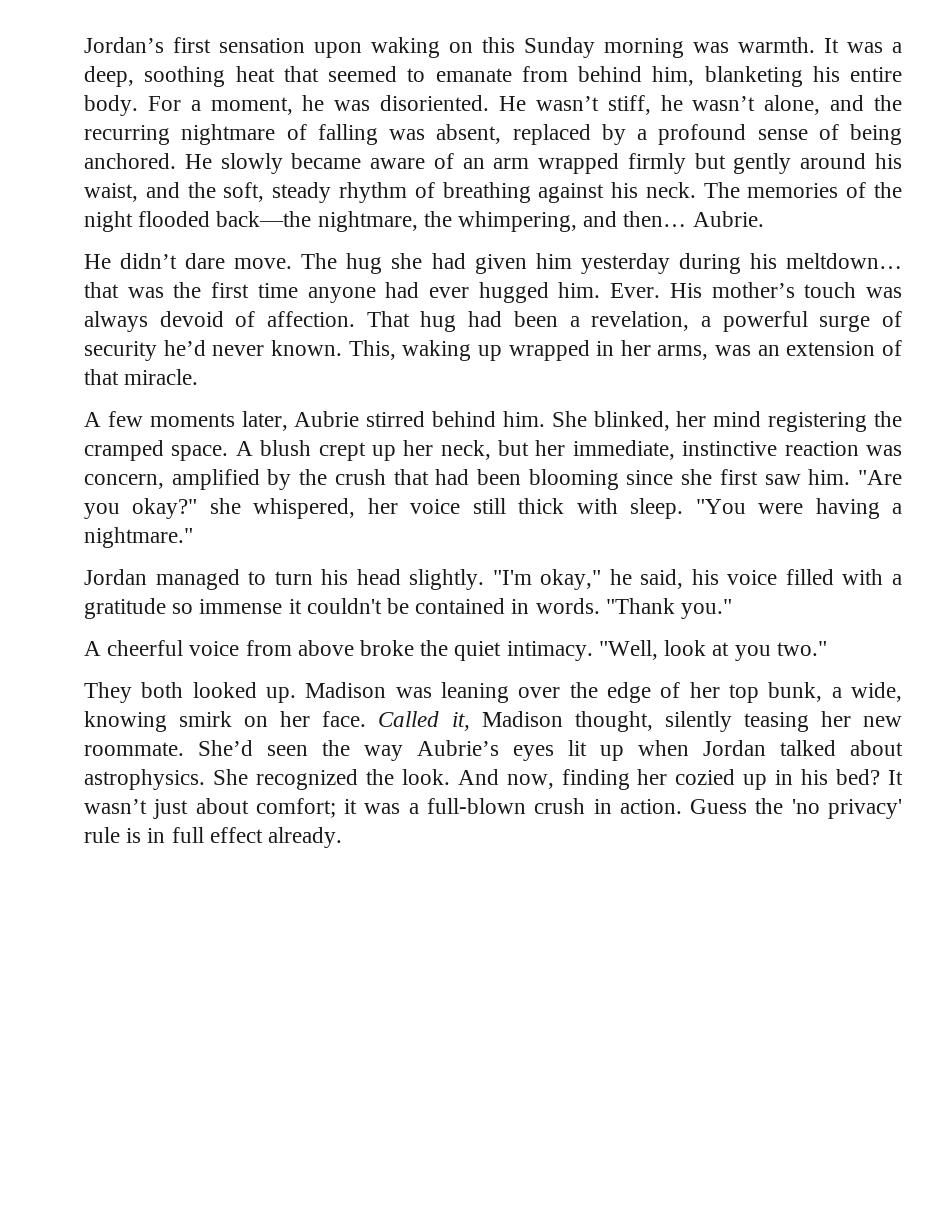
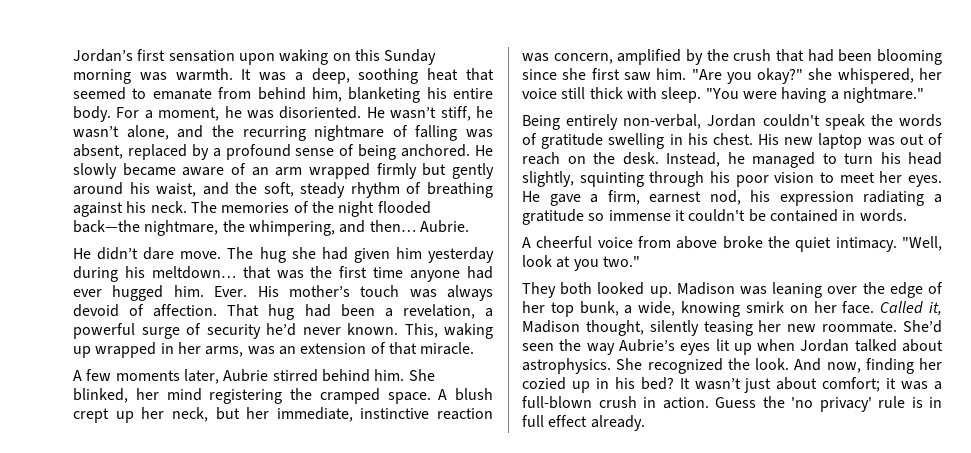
[84,569,147,585] Jordan -> [522,114,942,130] [522,133,943,149] [522,152,745,167] Being entirely non-verbal, Jordan couldn't speak the words of gratitude swelling in his chest. His new laptop was out of reach on the desk. Instead, he
[409,569,884,590] slightly. "I'm okay," he said, his voice filled with -> [522,171,942,187] [522,190,925,206] slightly, squinting through his poor vision to meet her eyes. He gave a firm, earnest nod, his expression radiating
[605,598,733,619] "Thank you." -> (907, 215) none

